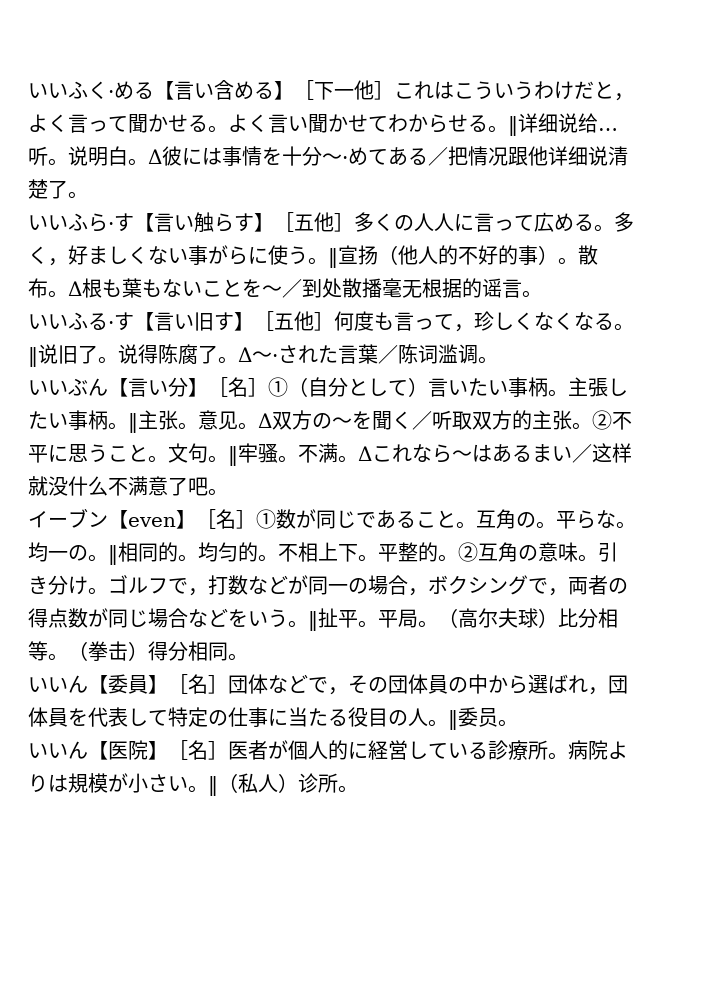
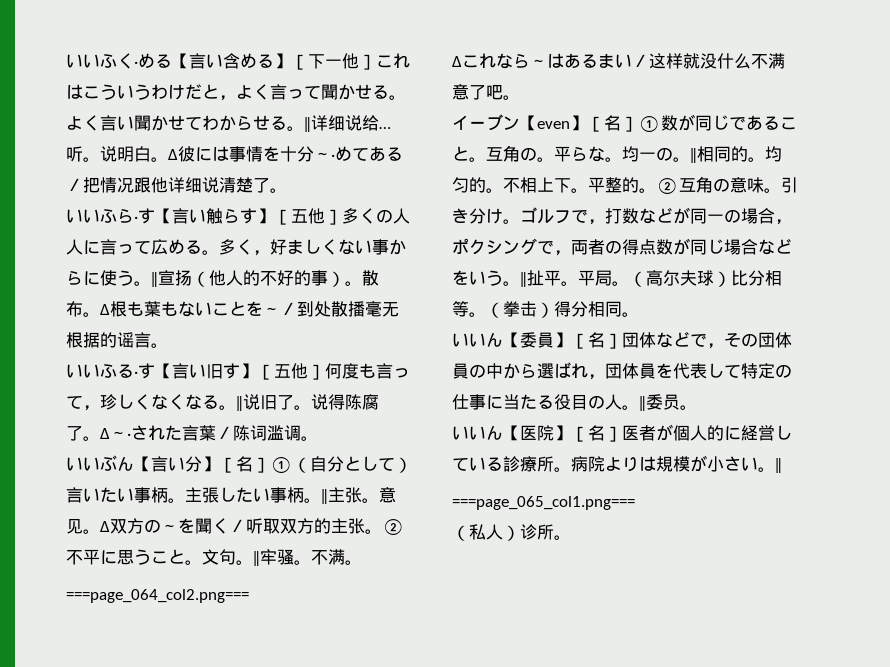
[208,245,228,264] が -> [389,239,406,255] か
(358, 459) none -> [66,589,249,603] // ===page_064_col2.png=== //
[428,575,448,594] ボ -> [452,238,469,254] ポ
(218, 786) none -> [452,496,635,510] // ===page_065_col1.png=== //

